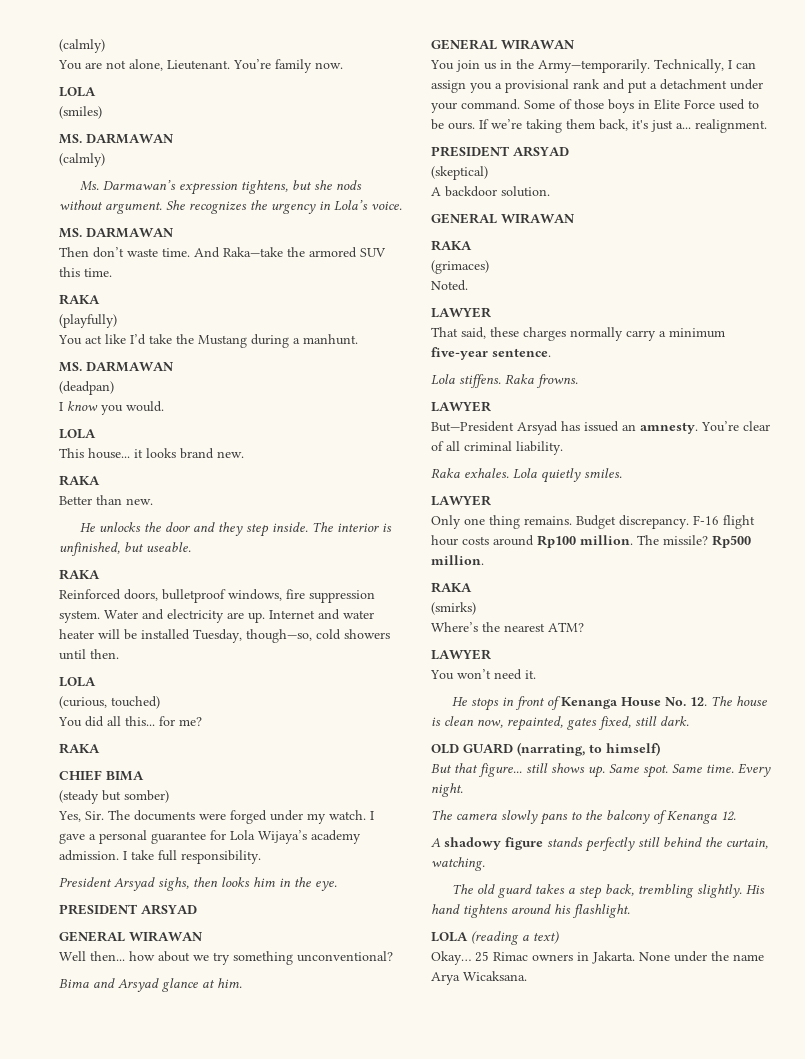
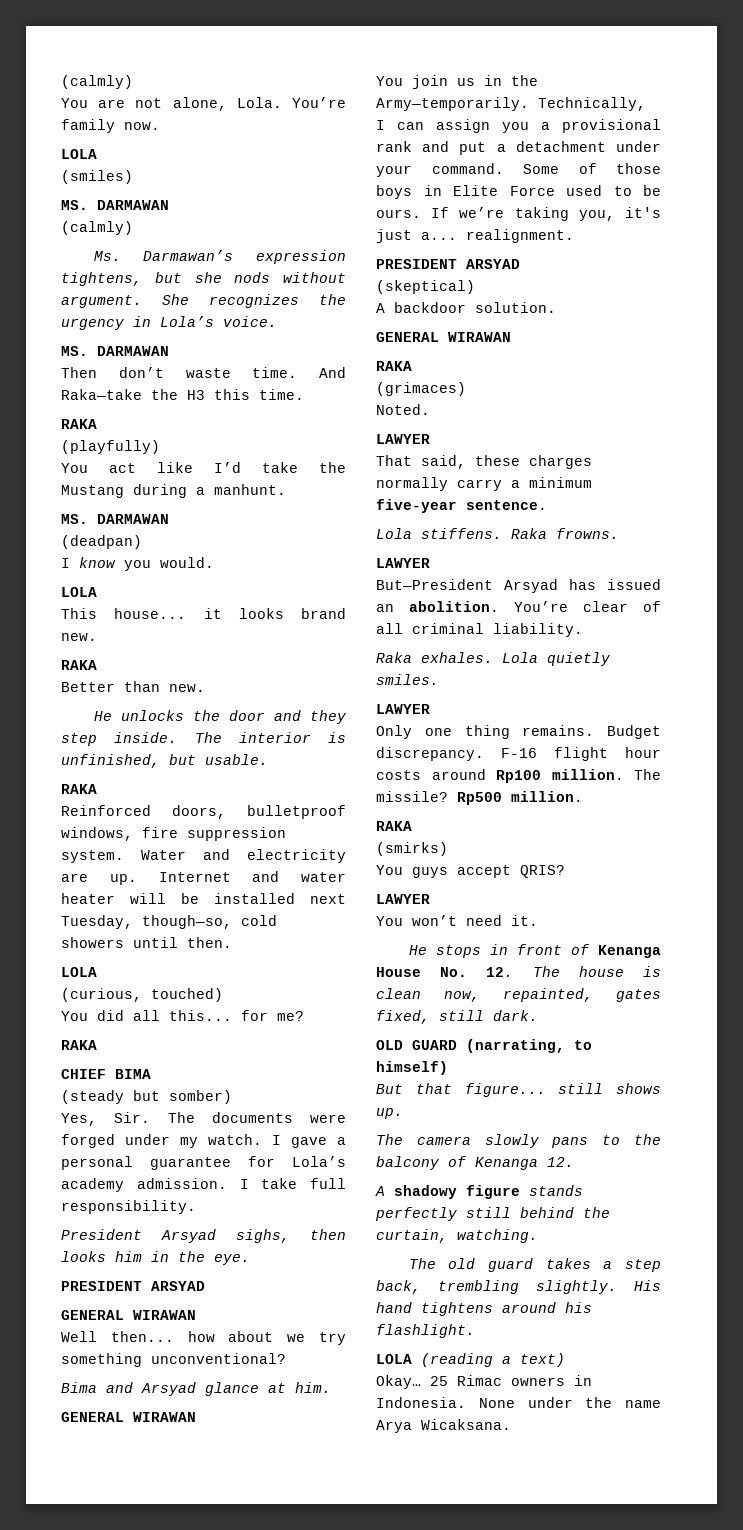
[167,60,230,70] Lieutenant. -> [236,97,282,108] Lola.
[309,247,386,258] armored SUV -> [187,390,205,400] H3
[146,542,191,552] useable. -> [205,754,268,765] usable.
(190, 634) none -> [310,894,346,904] next
[230,830,307,844] Lola Wijaya’s -> [292,1156,346,1167] Lola’s
[566,119,628,131] them back, -> [578,210,615,221] you,
[640,422,698,434] amnesty. -> [409,601,499,612] abolition.
[431,622,584,632] Where’s the nearest ATM? -> [376,865,565,878] You guys accept QRIS?
[609,763,771,778] [431,783,463,797] Same spot. Same time. Every night. -> (403, 1113) none
[592,951,635,964] Jakarta. -> [376,1397,466,1408] Indonesia.

